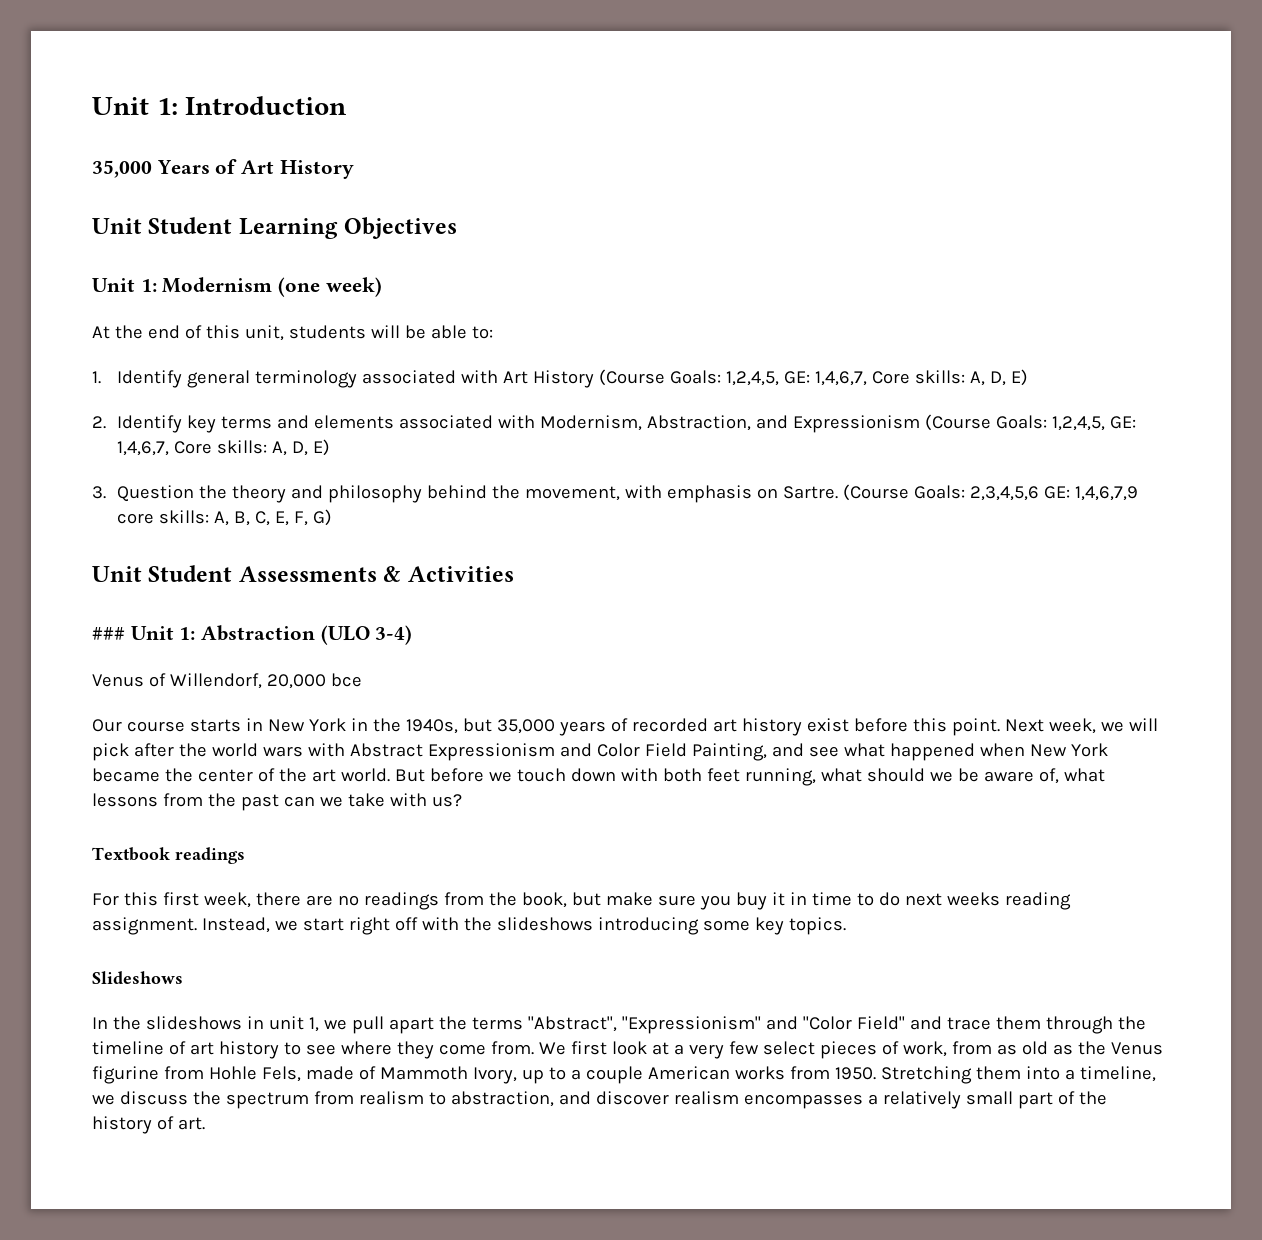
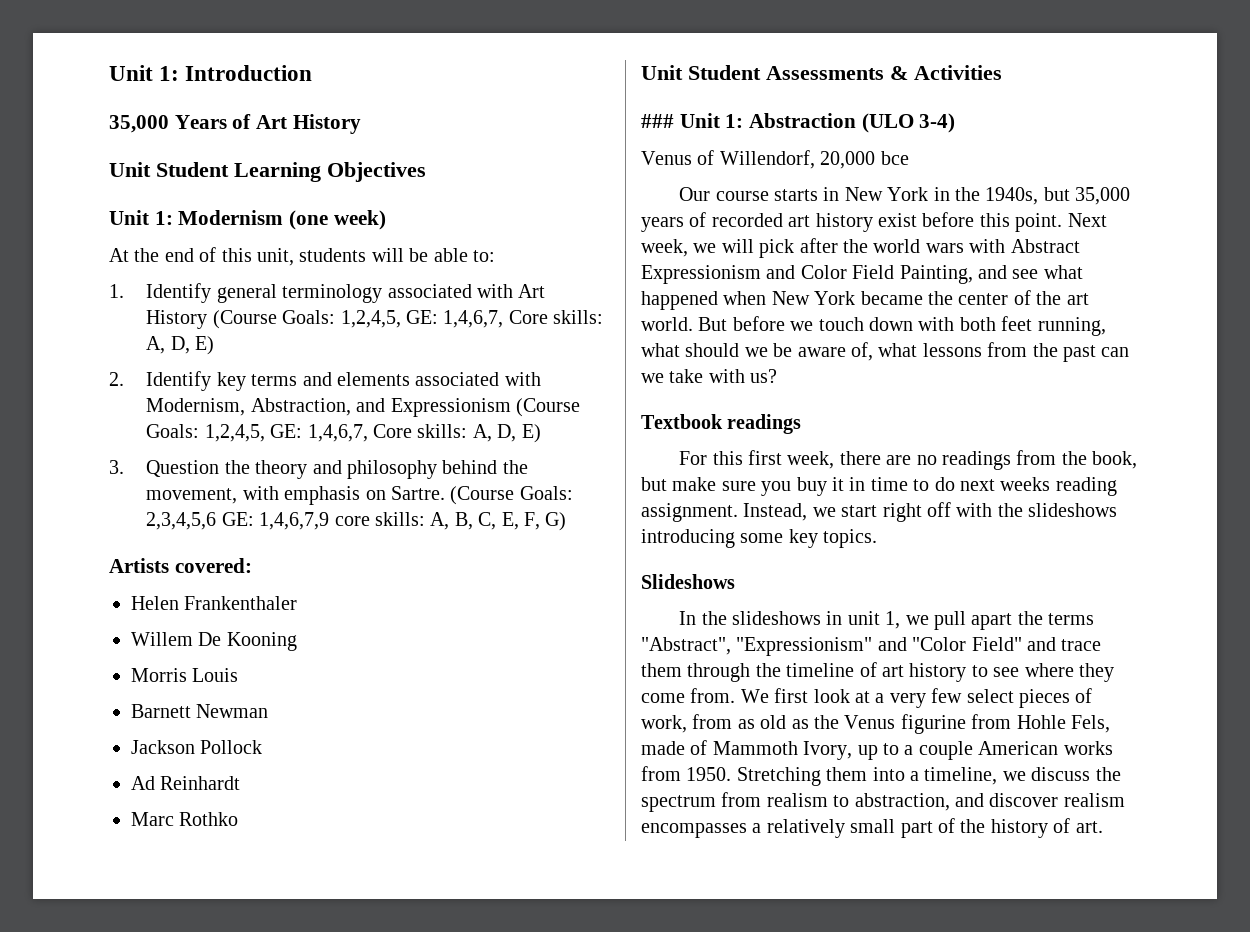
(333, 517) none -> [109,558,252,573] [131,596,298,610] [131,632,297,651] [131,668,239,682] [131,704,269,718] [131,740,263,754] [131,776,241,790] [131,812,239,826] // Artists covered: // Helen Frankenthaler // Willem De Kooning // Morris Louis // Barnett Newman // Jackson Pollock // Ad Reinhardt // Marc Rothko

